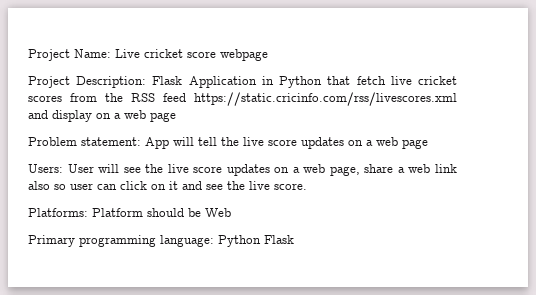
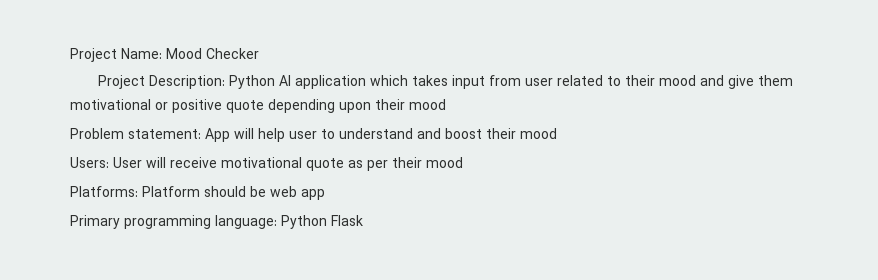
[115,49,268,61] [28,76,458,88] [28,92,457,106] [28,110,176,122] [28,137,428,149] [28,164,458,176] [28,181,307,190] Live cricket score webpage // Project Description: Flask Application in Python that fetch live cricket scores from the RSS feed https://static.cricinfo.com/rss/livescores.xml and display on a web page // Problem statement: App will tell the live score updates on a web page // Users: User will see the live score updates on a web page, share a web link also so user can click on it and see the live score. -> [166,48,259,59] [98,75,794,89] [70,99,446,113] [70,128,557,142] [70,157,463,171] Mood Checker // Project Description: Python AI application which takes input from user related to their mood and give them motivational or positive quote depending upon their mood // Problem statement: App will help user to understand and boost their mood // Users: User will receive motivational quote as per their mood
[205,208,231,217] Web -> [270,186,325,200] web app

